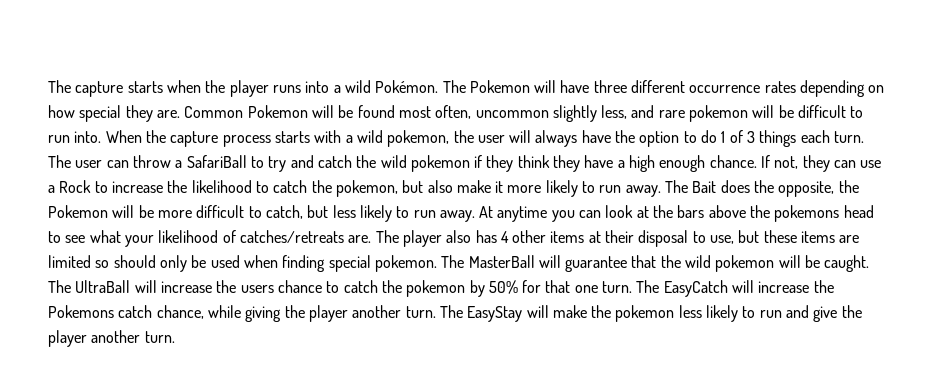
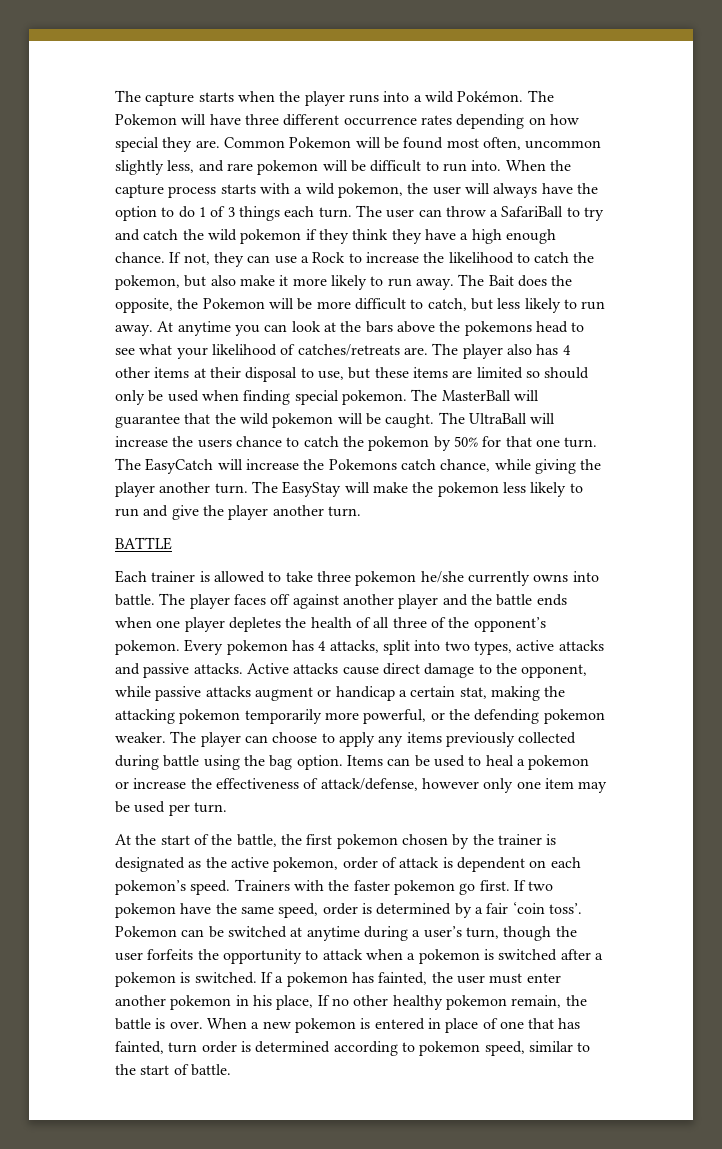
(175, 337) none -> [115,537,172,550] [115,570,599,586] [115,593,567,609] [115,617,546,632] [115,639,604,655] [115,663,588,678] [115,686,566,701] [115,709,605,724] [115,731,577,747] [115,755,590,770] [115,778,608,793] [115,801,227,816] [115,834,557,849] [115,857,581,872] [115,879,554,895] [115,902,582,918] [115,926,577,941] [115,949,603,964] [115,972,561,987] [115,995,587,1010] [115,1018,581,1033] [115,1041,591,1056] [115,1064,231,1076] // BATTLE // Each trainer is allowed to take three pokemon he/she currently owns into battle. The player faces off against another player and the battle ends when one player depletes the health of all three of the opponent’s pokemon. Every pokemon has 4 attacks, split into two types, active attacks and passive attacks. Active attacks cause direct damage to the opponent, while passive attacks augment or handicap a certain stat, making the attacking pokemon temporarily more powerful, or the defending pokemon weaker. The player can choose to apply any items previously collected during battle using the bag option. Items can be used to heal a pokemon or increase the effectiveness of attack/defense, however only one item may be used per turn. // At the start of the battle, the first pokemon chosen by the trainer is designated as the active pokemon, order of attack is dependent on each pokemon’s speed. Trainers with the faster pokemon go first. If two pokemon have the same speed, order is determined by a fair ‘coin toss’. Pokemon can be switched at anytime during a user’s turn, though the user forfeits the opportunity to attack when a pokemon is switched after a pokemon is switched. If a pokemon has fainted, the user must enter another pokemon in his place, If no other healthy pokemon remain, the battle is over. When a new pokemon is entered in place of one that has fainted, turn order is determined according to pokemon speed, similar to the start of battle.

